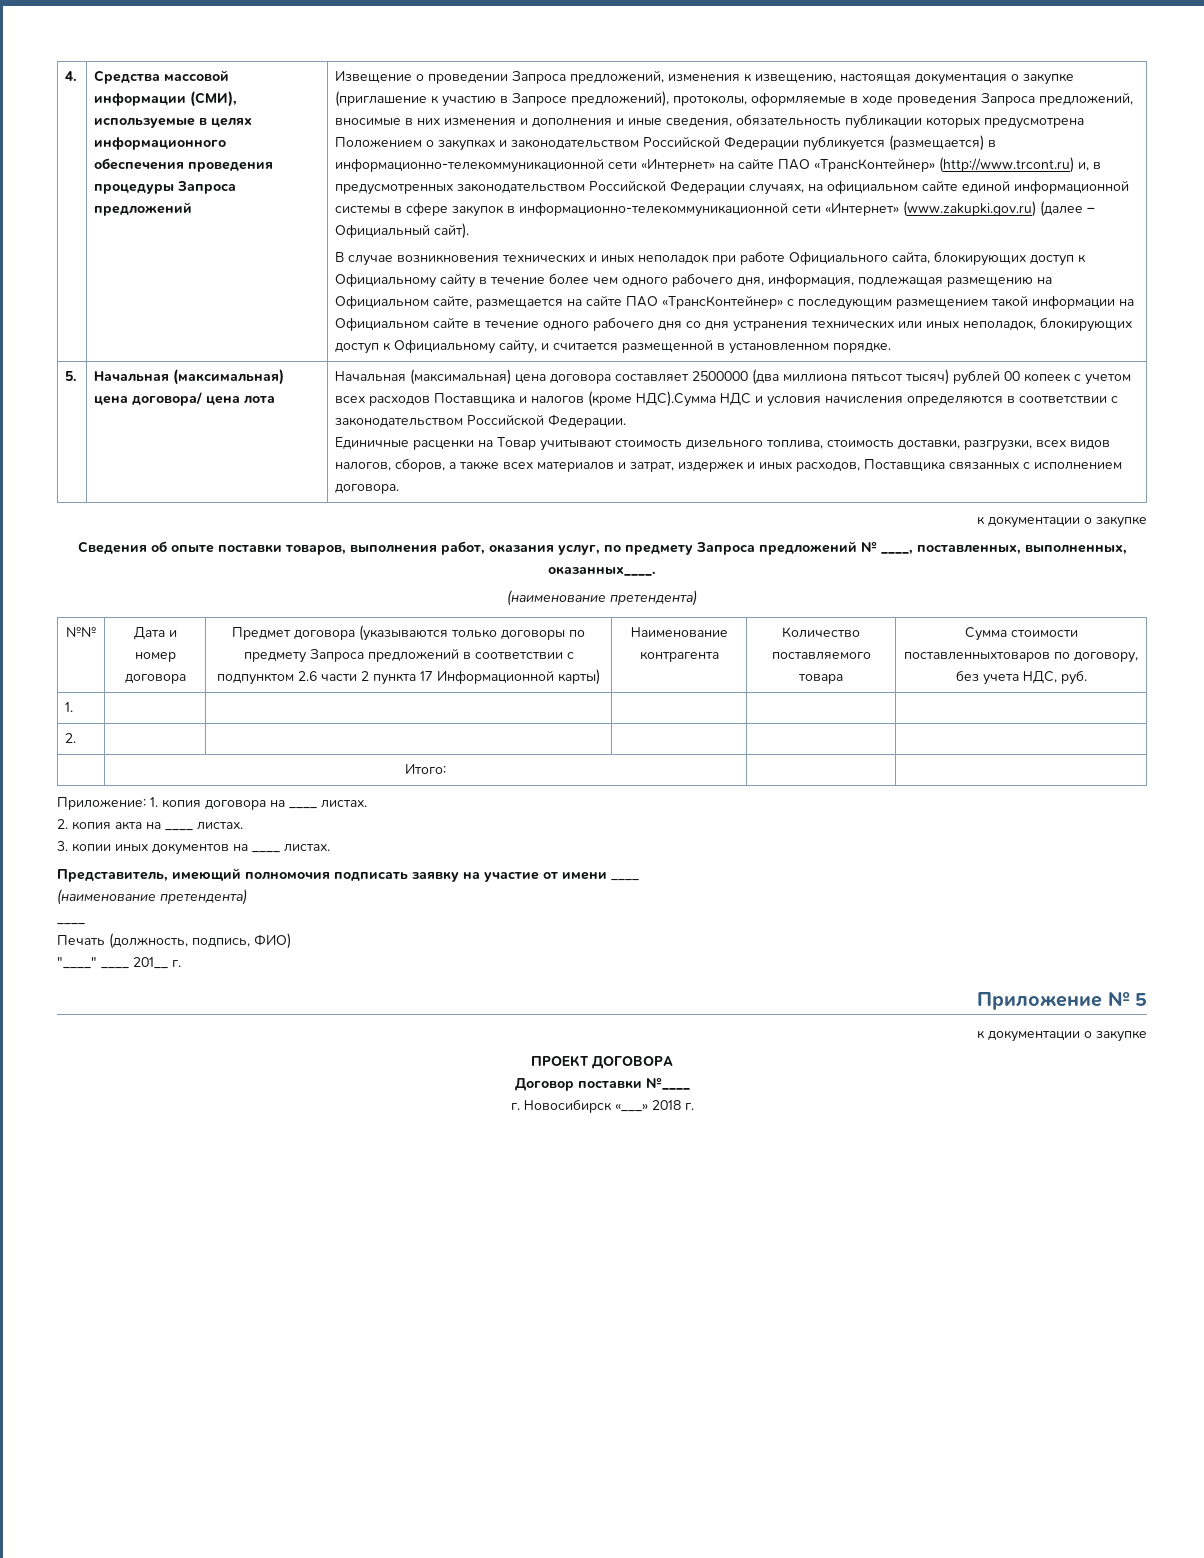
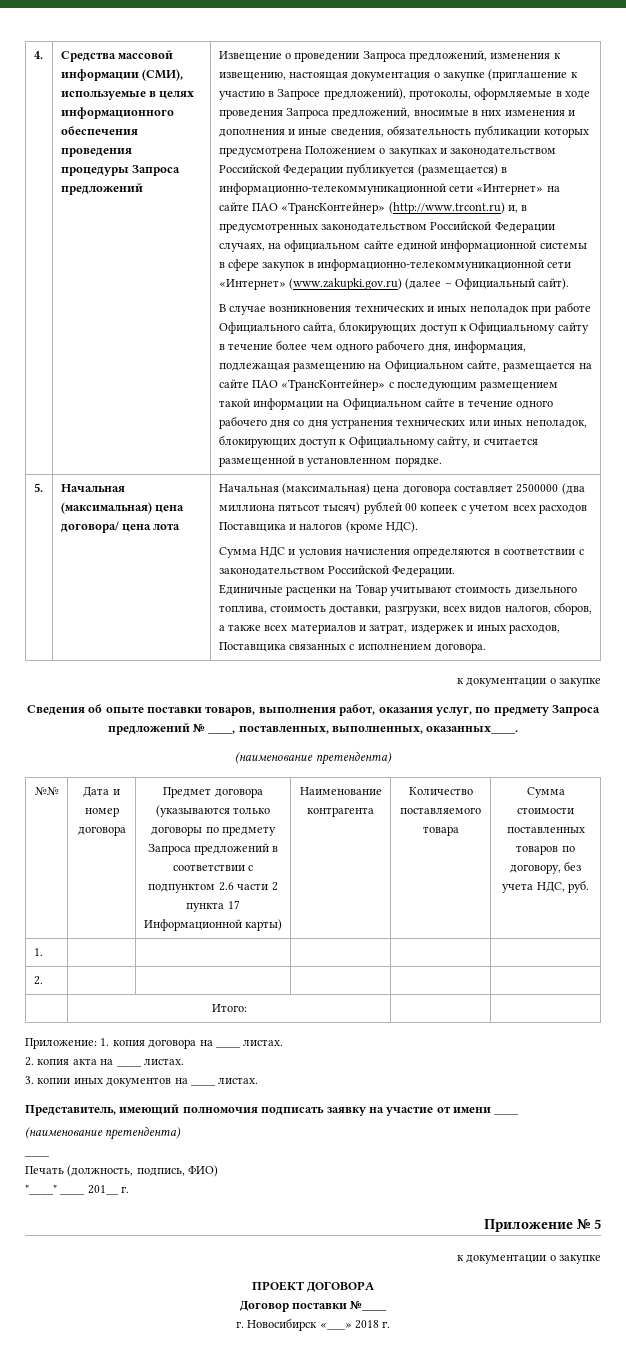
[636,391,717,407] НДС).Сумма -> [386,521,419,533] [218,547,257,558] НДС). // Сумма
[904,652,1050,662] поставленныхтоваров -> [506,826,585,833] [516,845,559,855] поставленных товаров

